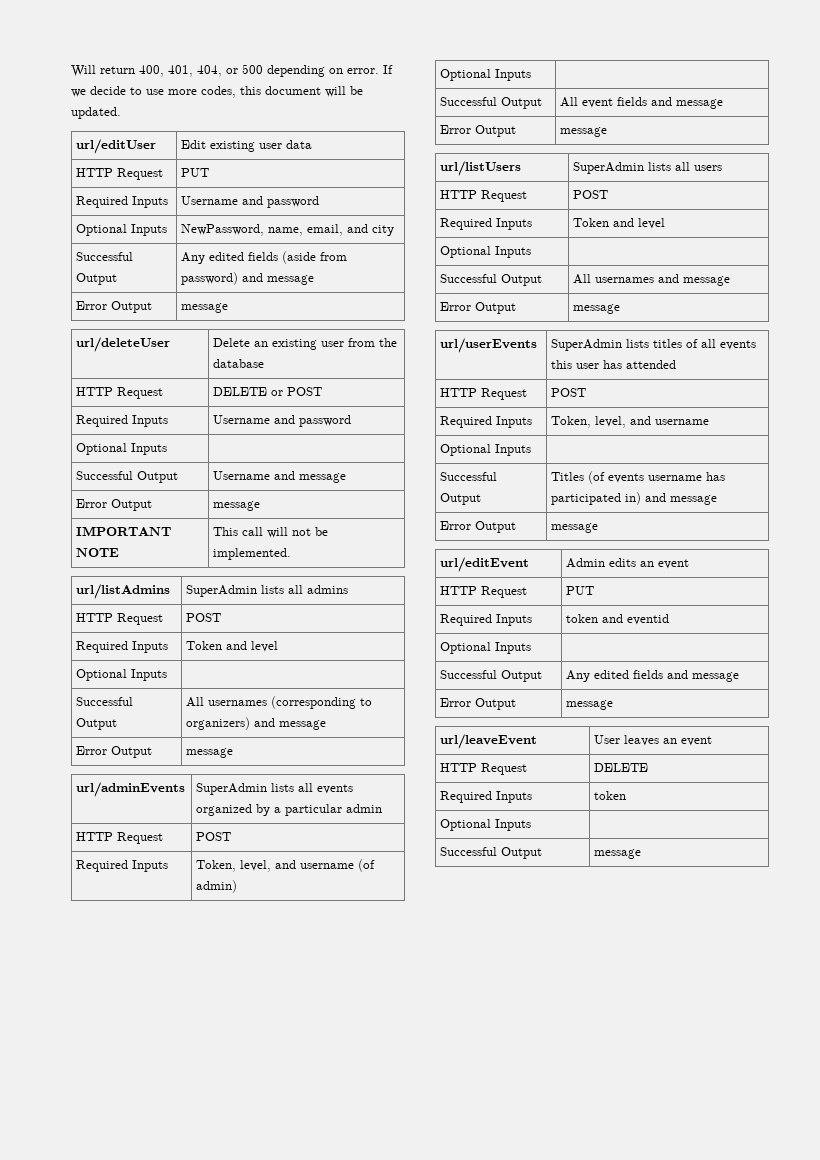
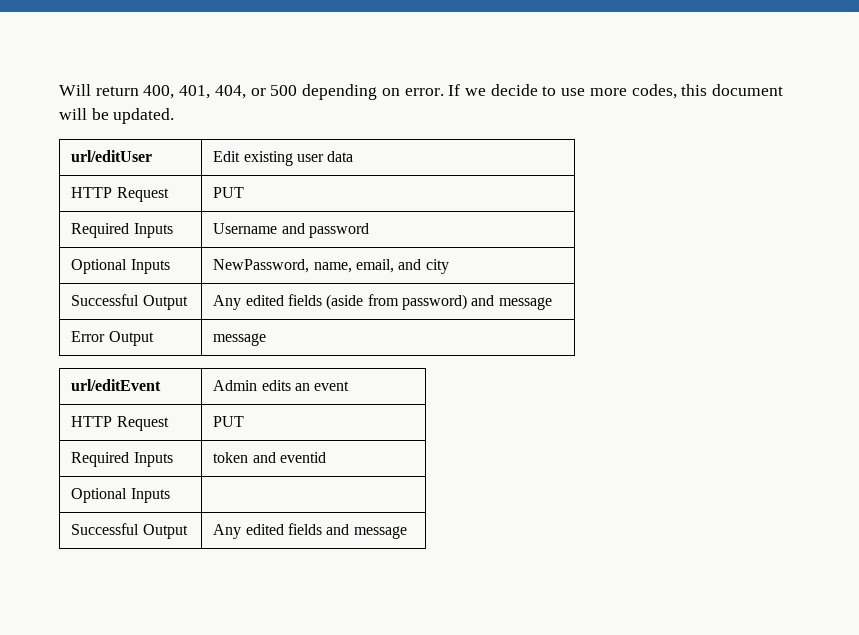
[76,337,171,352] [213,338,398,350] [213,359,265,368] [76,387,164,399] [213,387,323,396] [76,415,169,427] [213,415,352,427] [76,443,168,455] [76,471,179,483] [213,471,347,483] [76,499,153,511] [213,501,261,511] [76,526,172,536] [76,548,120,557] [213,527,329,538] [213,548,292,560] [76,584,171,599] [186,585,349,597] [76,613,164,625] [186,613,222,622] [76,641,169,653] [186,641,279,652] [76,669,168,681] [76,697,134,706] [76,718,118,730] [186,696,373,709] [186,717,327,730] [76,746,153,758] [186,748,234,758] [76,782,186,797] [196,783,354,795] [196,804,383,816] [76,832,164,844] [196,832,232,841] [76,860,169,872] [196,859,376,872] [196,880,238,893] [440,69,532,81] [440,97,543,109] [560,97,724,109] [440,125,517,137] [560,127,608,137] [440,161,522,176] [573,162,723,174] [440,190,528,202] [573,190,609,199] [440,218,533,230] [573,218,666,229] [440,246,532,258] [440,274,543,286] [573,274,731,286] [440,302,517,314] [573,304,621,314] [440,338,538,353] [551,339,757,351] [551,360,677,369] [440,388,528,400] [551,388,587,397] [440,416,533,428] [551,416,710,428] [440,444,532,456] [440,472,498,481] [440,493,482,505] [551,471,726,484] [551,492,718,505] [440,521,517,533] [551,523,599,533] // url/deleteUser | Delete an existing user from the database // HTTP Request | DELETE or POST // Required Inputs | Username and password // Optional Inputs | // Successful Output | Username and message // Error Output | message // IMPORTANT NOTE | This call will not be implemented. // url/listAdmins | SuperAdmin lists all admins // HTTP Request | POST // Required Inputs | Token and level // Optional Inputs | // Successful Output | All usernames (corresponding to organizers) and message // Error Output | message // url/adminEvents | SuperAdmin lists all events organized by a particular admin // HTTP Request | POST // Required Inputs | Token, level, and username (of admin) // Optional Inputs | // Successful Output | All event fields and message // Error Output | message // url/listUsers | SuperAdmin lists all users // HTTP Request | POST // Required Inputs | Token and level // Optional Inputs | // Successful Output | All usernames and message // Error Output | message // url/userEvents | SuperAdmin lists titles of all events this user has attended // HTTP Request | POST // Required Inputs | Token, level, and username // Optional Inputs | // Successful Output | Titles (of events username has participated in) and message // Error Output | message -> (267, 339) none
[440,698,517,710] [566,700,614,710] [440,734,538,749] [594,735,713,746] [440,763,528,775] [594,763,649,772] [440,791,533,803] [594,791,627,800] [440,819,532,831] [440,847,543,859] [594,849,642,859] // Error Output | message // url/leaveEvent | User leaves an event // HTTP Request | DELETE // Required Inputs | token // Optional Inputs | // Successful Output | message -> (407, 532) none

